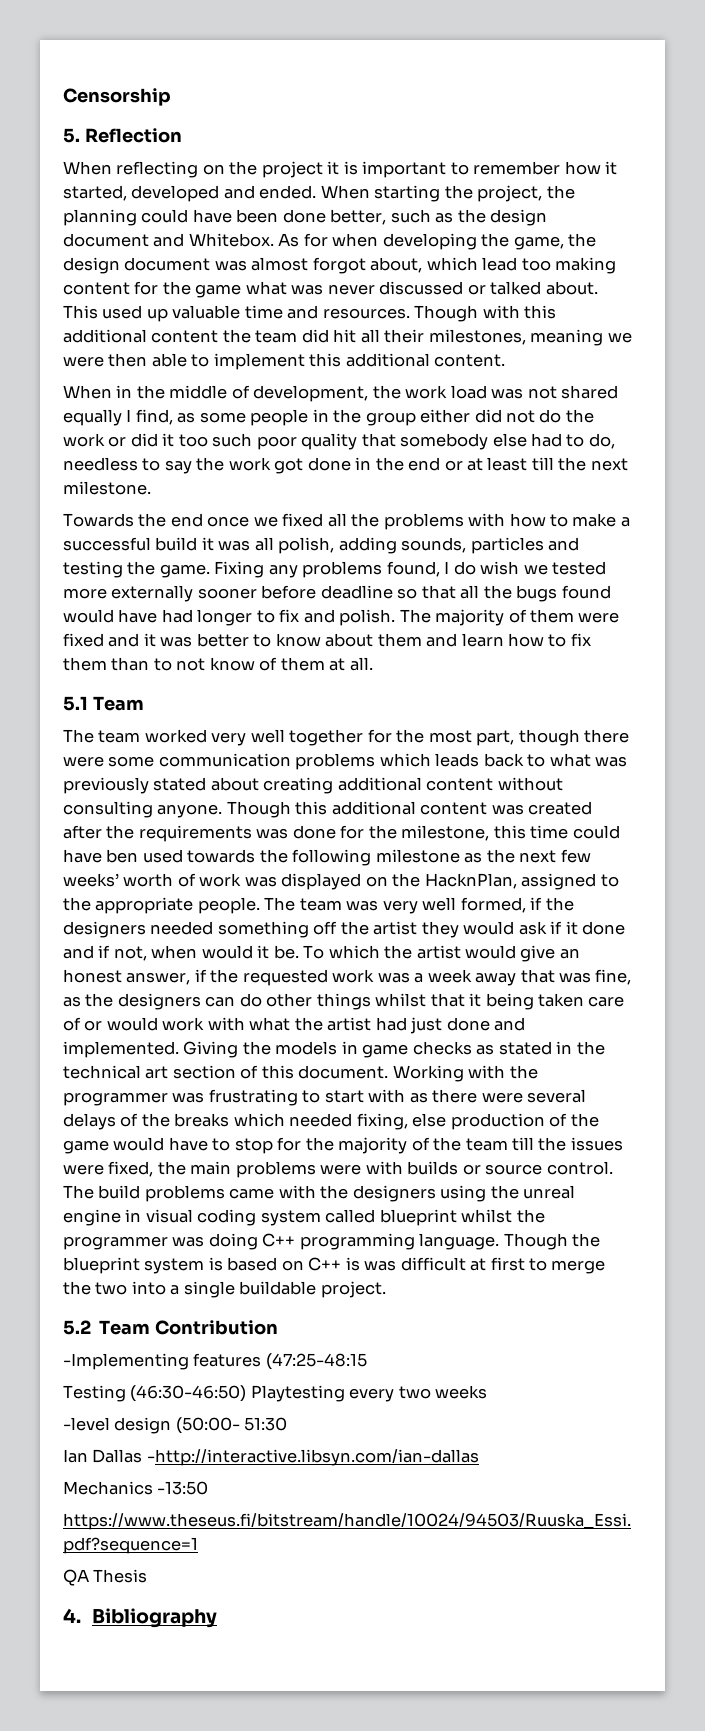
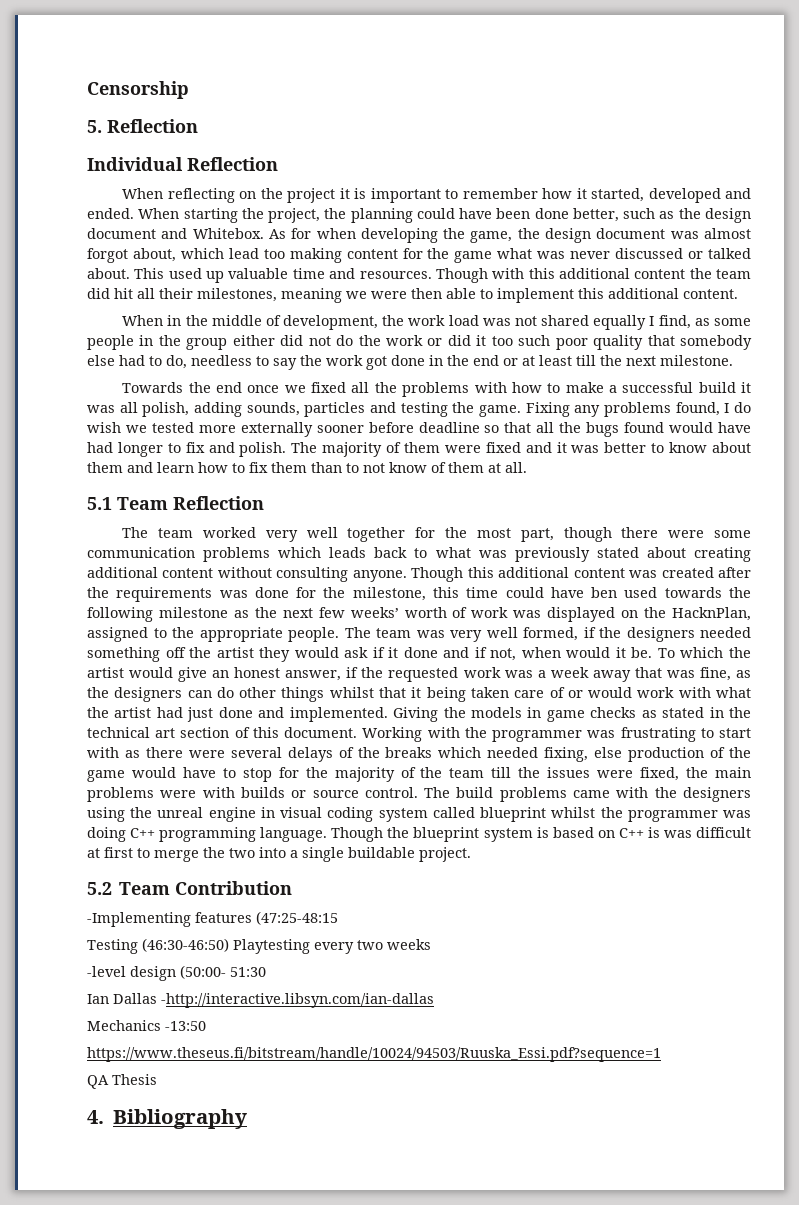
(182, 135) none -> [87,157,278,171] // Individual Reflection
(144, 703) none -> [173,496,264,510] Reflection

